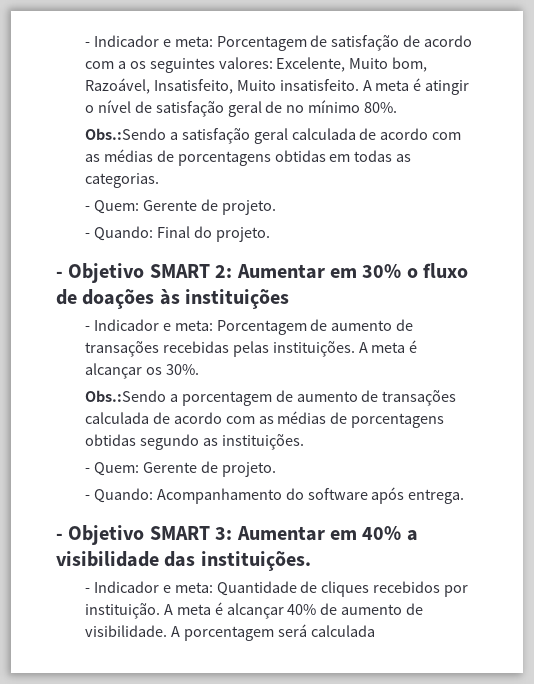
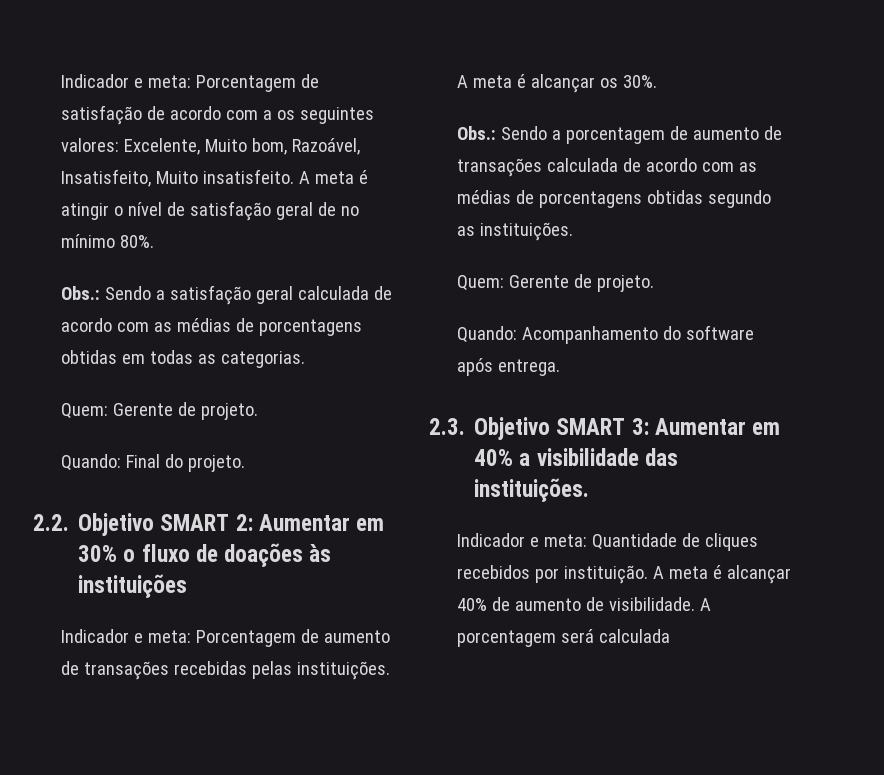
[84,42,90,47] - -> (61, 81) none
[84,128,166,140] Obs.:Sendo -> [61,286,152,300] Obs.: Sendo
[84,199,276,215] [84,233,90,238] - Quem: Gerente de projeto. // - -> [61,402,259,420] Quem: Gerente de projeto. //
[56,271,63,278] - -> [33,514,69,531] 2.2.
[84,326,90,331] - -> (188, 586) none
[84,390,166,402] Obs.:Sendo -> [457,126,548,140] Obs.: Sendo
[84,461,276,477] [84,495,90,500] - Quem: Gerente de projeto. // - -> [457,274,655,292] Quem: Gerente de projeto. //
[56,533,63,540] - -> [429,418,465,435] 2.3.
[84,588,90,593] - -> (590, 490) none

